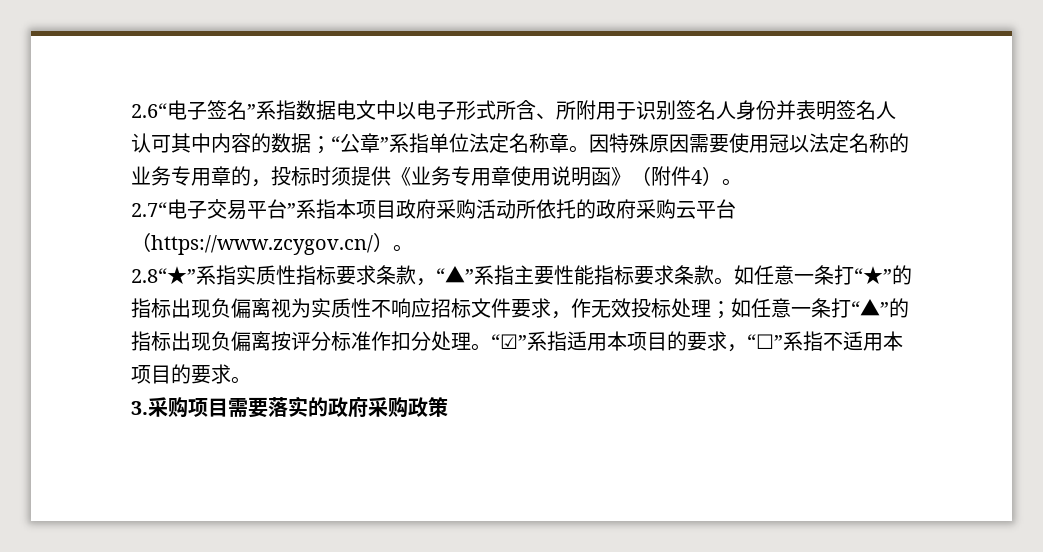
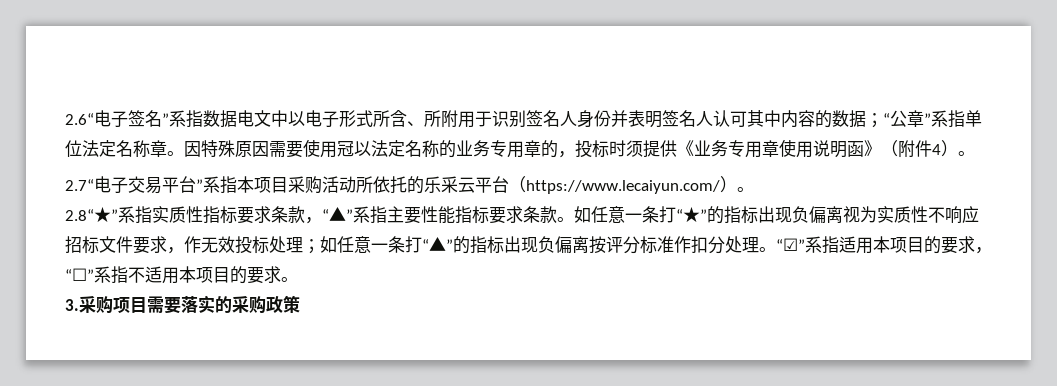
[396,199,436,219] 政府 -> (288, 185) none
[596,199,676,219] 政府采购 -> [424,176,458,193] 乐采
[151,235,373,255] https://www.zcygov.cn/ -> [526,180,720,194] https://www.lecaiyun.com/
[328,397,368,418] 政府 -> (232, 304) none

